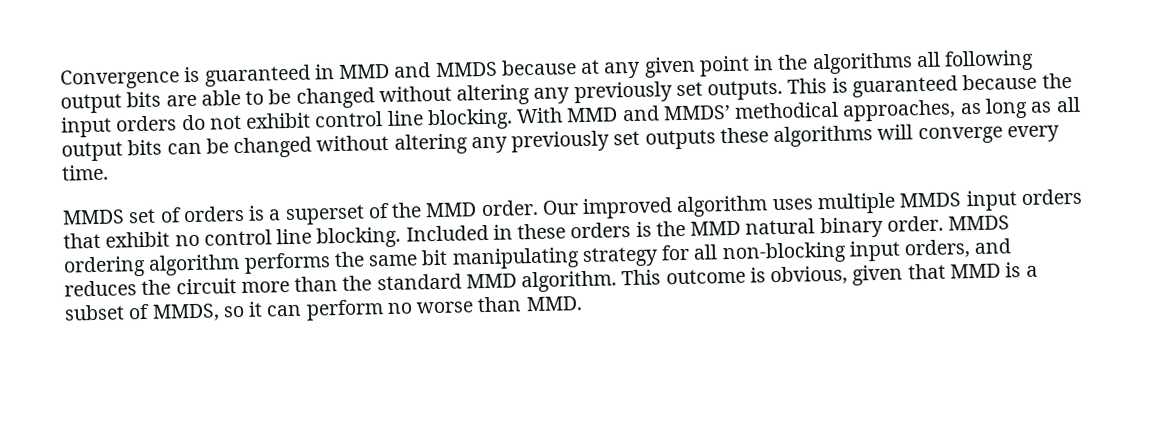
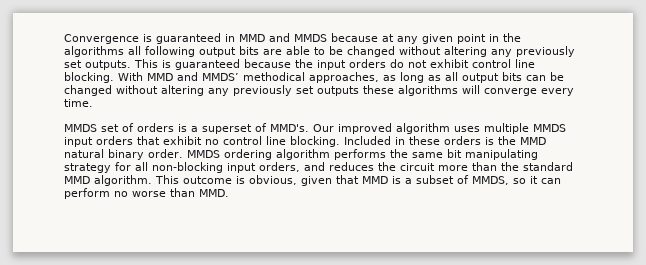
[391,199,539,218] the MMD order. -> [270,124,309,132] MMD's.

